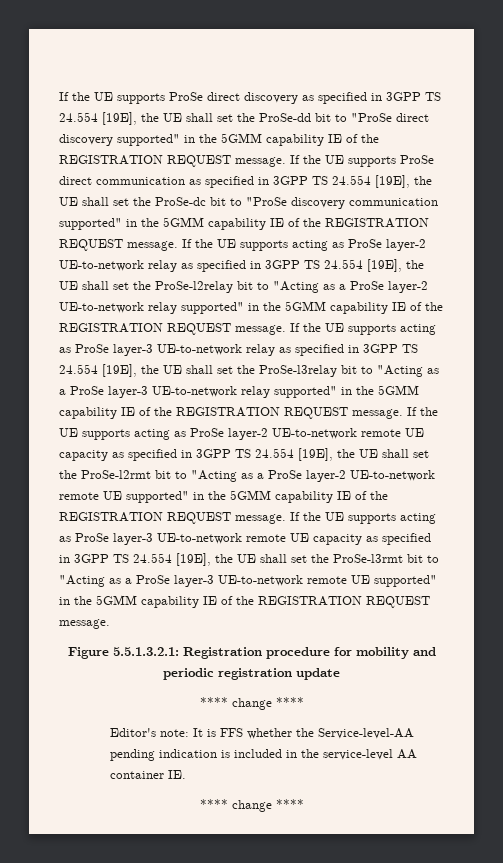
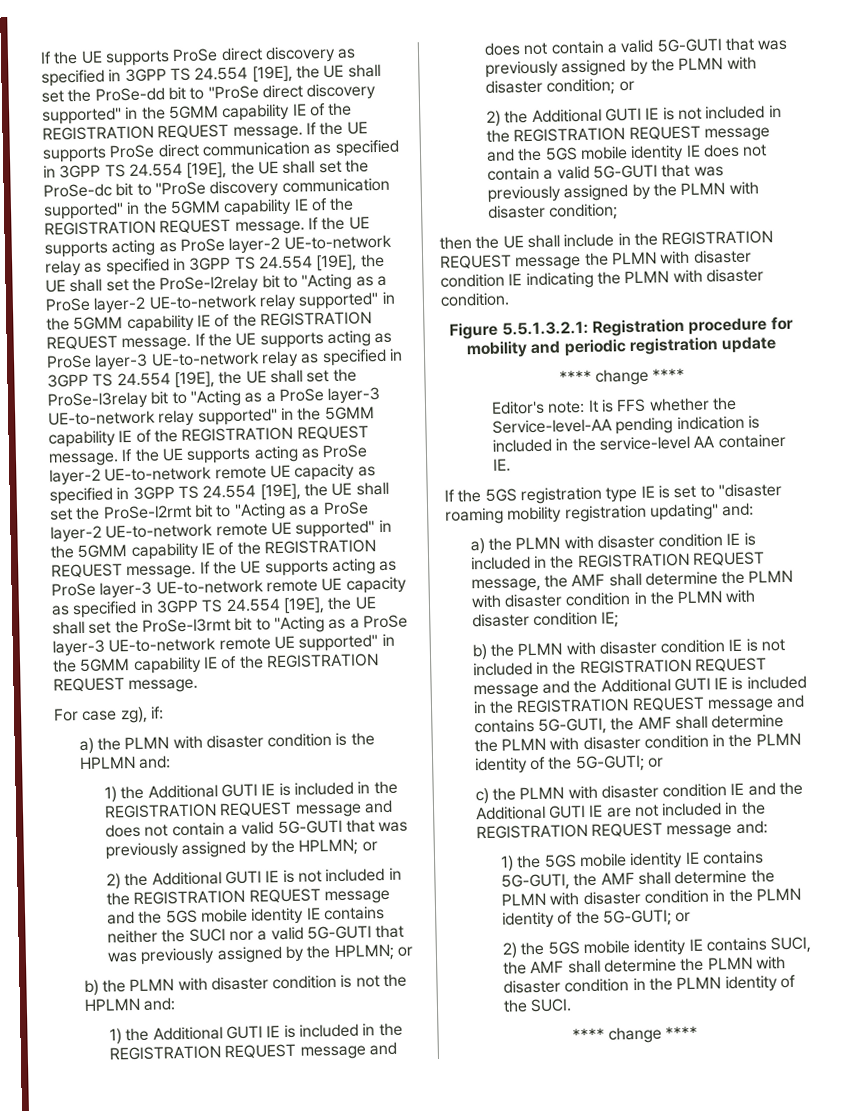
(110, 624) none -> [53,706,164,724] [78,732,375,755] [78,755,171,770] [104,780,398,803] [104,799,394,819] [105,819,409,838] [105,838,378,860] [106,867,402,890] [106,888,391,906] [107,906,386,925] [107,924,405,944] [107,943,414,965] [83,973,408,997] [83,997,175,1012] [109,1022,403,1045] [109,1041,398,1061] [484,37,789,56] [485,56,757,78] [485,78,635,96] [486,104,782,127] [486,125,771,143] [486,143,768,162] [487,163,724,181] [487,181,759,203] [488,203,619,221] [439,230,774,250] [440,249,752,271] [440,268,764,290] [440,292,510,307] // For case zg), if: // a) the PLMN with disaster condition is the HPLMN and: // 1) the Additional GUTI IE is included in the REGISTRATION REQUEST message and does not contain a valid 5G-GUTI that was previously assigned by the HPLMN; or // 2) the Additional GUTI IE is not included in the REGISTRATION REQUEST message and the 5GS mobile identity IE contains neither the SUCI nor a valid 5G-GUTI that was previously assigned by the HPLMN; or // b) the PLMN with disaster condition is not the HPLMN and: // 1) the Additional GUTI IE is included in the REGISTRATION REQUEST message and does not contain a valid 5G-GUTI that was previously assigned by the PLMN with disaster condition; or // 2) the Additional GUTI IE is not included in the REGISTRATION REQUEST message and the 5GS mobile identity IE does not contain a valid 5G-GUTI that was previously assigned by the PLMN with disaster condition; // then the UE shall include in the REGISTRATION REQUEST message the PLMN with disaster condition IE indicating the PLMN with disaster condition.
(187, 774) none -> [444,483,782,505] [445,502,755,525] [469,532,756,555] [470,551,765,571] [470,569,794,593] [470,589,756,609] [471,611,620,628] [471,638,786,661] [472,657,767,677] [472,675,807,699] [472,694,806,714] [473,714,785,735] [473,732,801,753] [474,754,664,775] [474,781,804,805] [475,801,766,821] [475,820,768,840] [500,850,765,872] [501,869,775,891] [501,887,802,906] [502,909,692,929] [502,936,812,959] [503,956,787,975] [503,974,797,994] [503,998,573,1013] // If the 5GS registration type IE is set to "disaster roaming mobility registration updating" and: // a) the PLMN with disaster condition IE is included in the REGISTRATION REQUEST message, the AMF shall determine the PLMN with disaster condition in the PLMN with disaster condition IE; // b) the PLMN with disaster condition IE is not included in the REGISTRATION REQUEST message and the Additional GUTI IE is included in the REGISTRATION REQUEST message and contains 5G-GUTI, the AMF shall determine the PLMN with disaster condition in the PLMN identity of the 5G-GUTI; or // c) the PLMN with disaster condition IE and the Additional GUTI IE are not included in the REGISTRATION REQUEST message and: // 1) the 5GS mobile identity IE contains 5G-GUTI, the AMF shall determine the PLMN with disaster condition in the PLMN identity of the 5G-GUTI; or // 2) the 5GS mobile identity IE contains SUCI, the AMF shall determine the PLMN with disaster condition in the PLMN identity of the SUCI.

